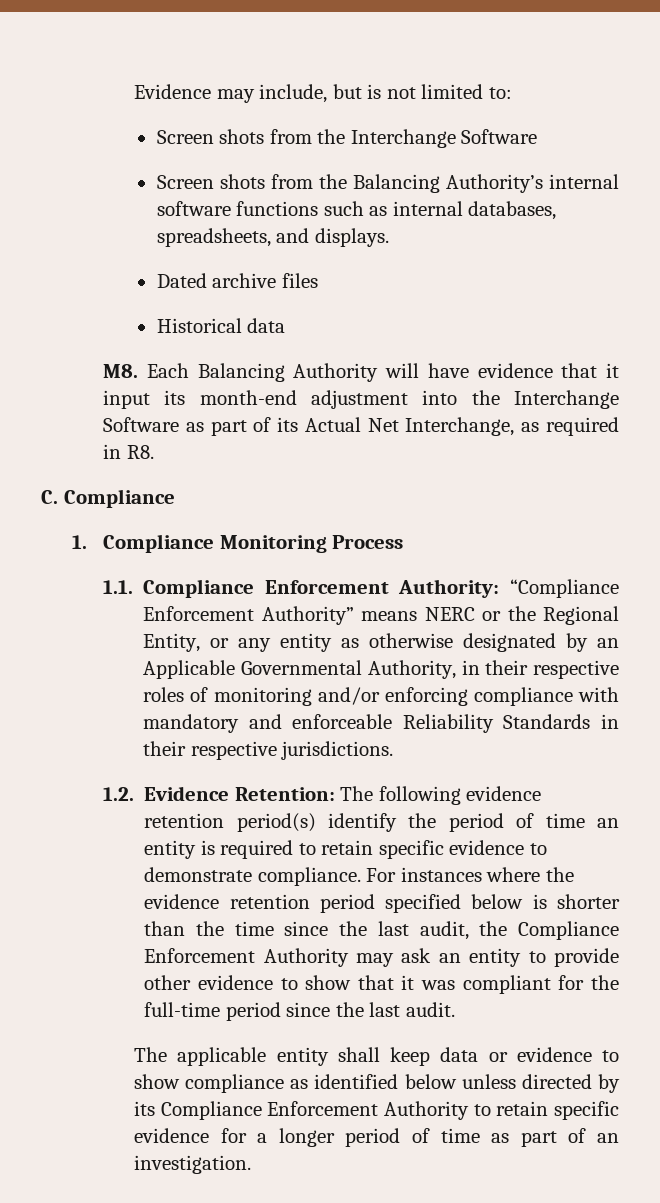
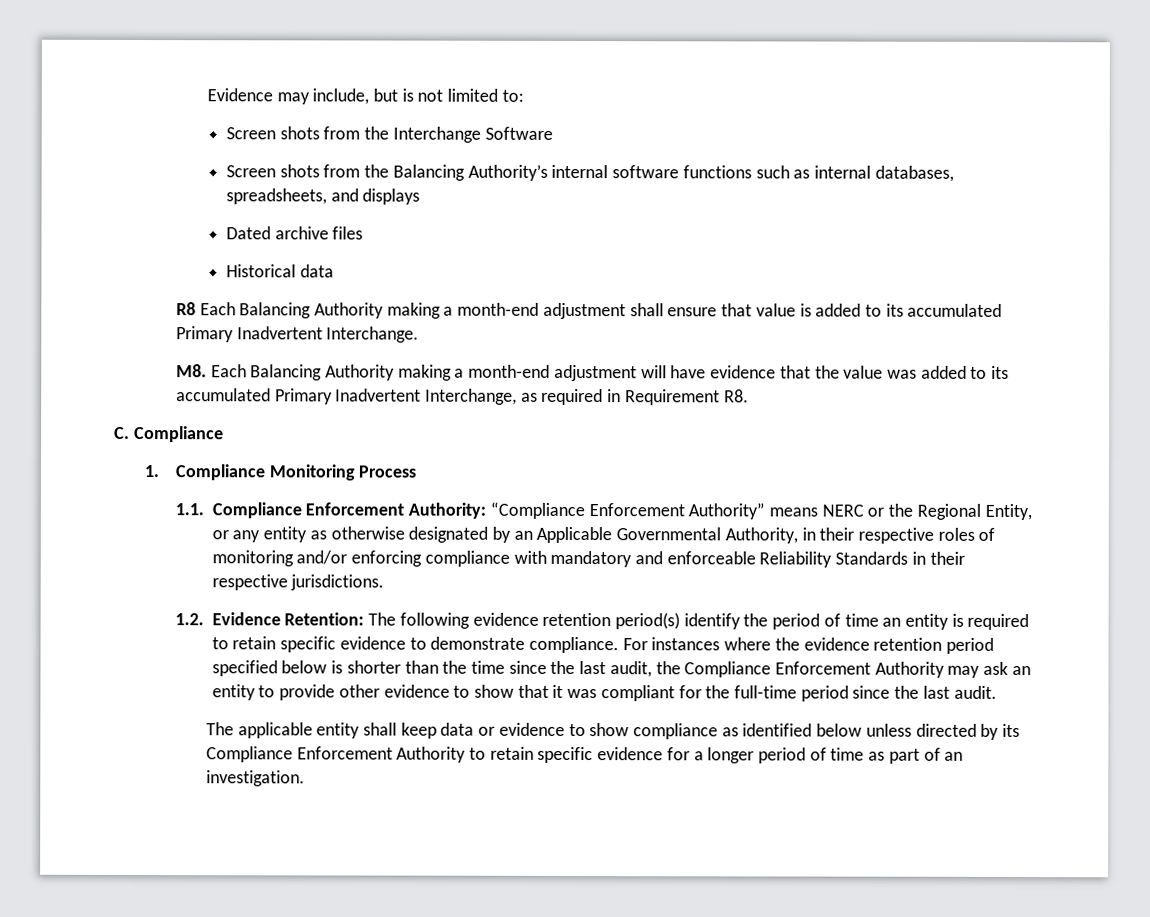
[314,228,389,247] displays. -> [362,188,421,205] displays
[103,363,620,382] [103,390,619,409] [103,417,399,436] M8. Each Balancing Authority will have evidence that it input its month-end adjustment into the Interchange Software as part of its Actual Net -> [175,302,1003,320] [175,326,420,343] [175,364,1010,382] [175,388,422,405] R8 Each Balancing Authority making a month-end adjustment shall ensure that value is added to its accumulated Primary Inadvertent Interchange. // M8. Each Balancing Authority making a month-end adjustment will have evidence that the value was added to its accumulated Primary Inadvertent
(122, 451) none -> [624,389,720,406] Requirement

